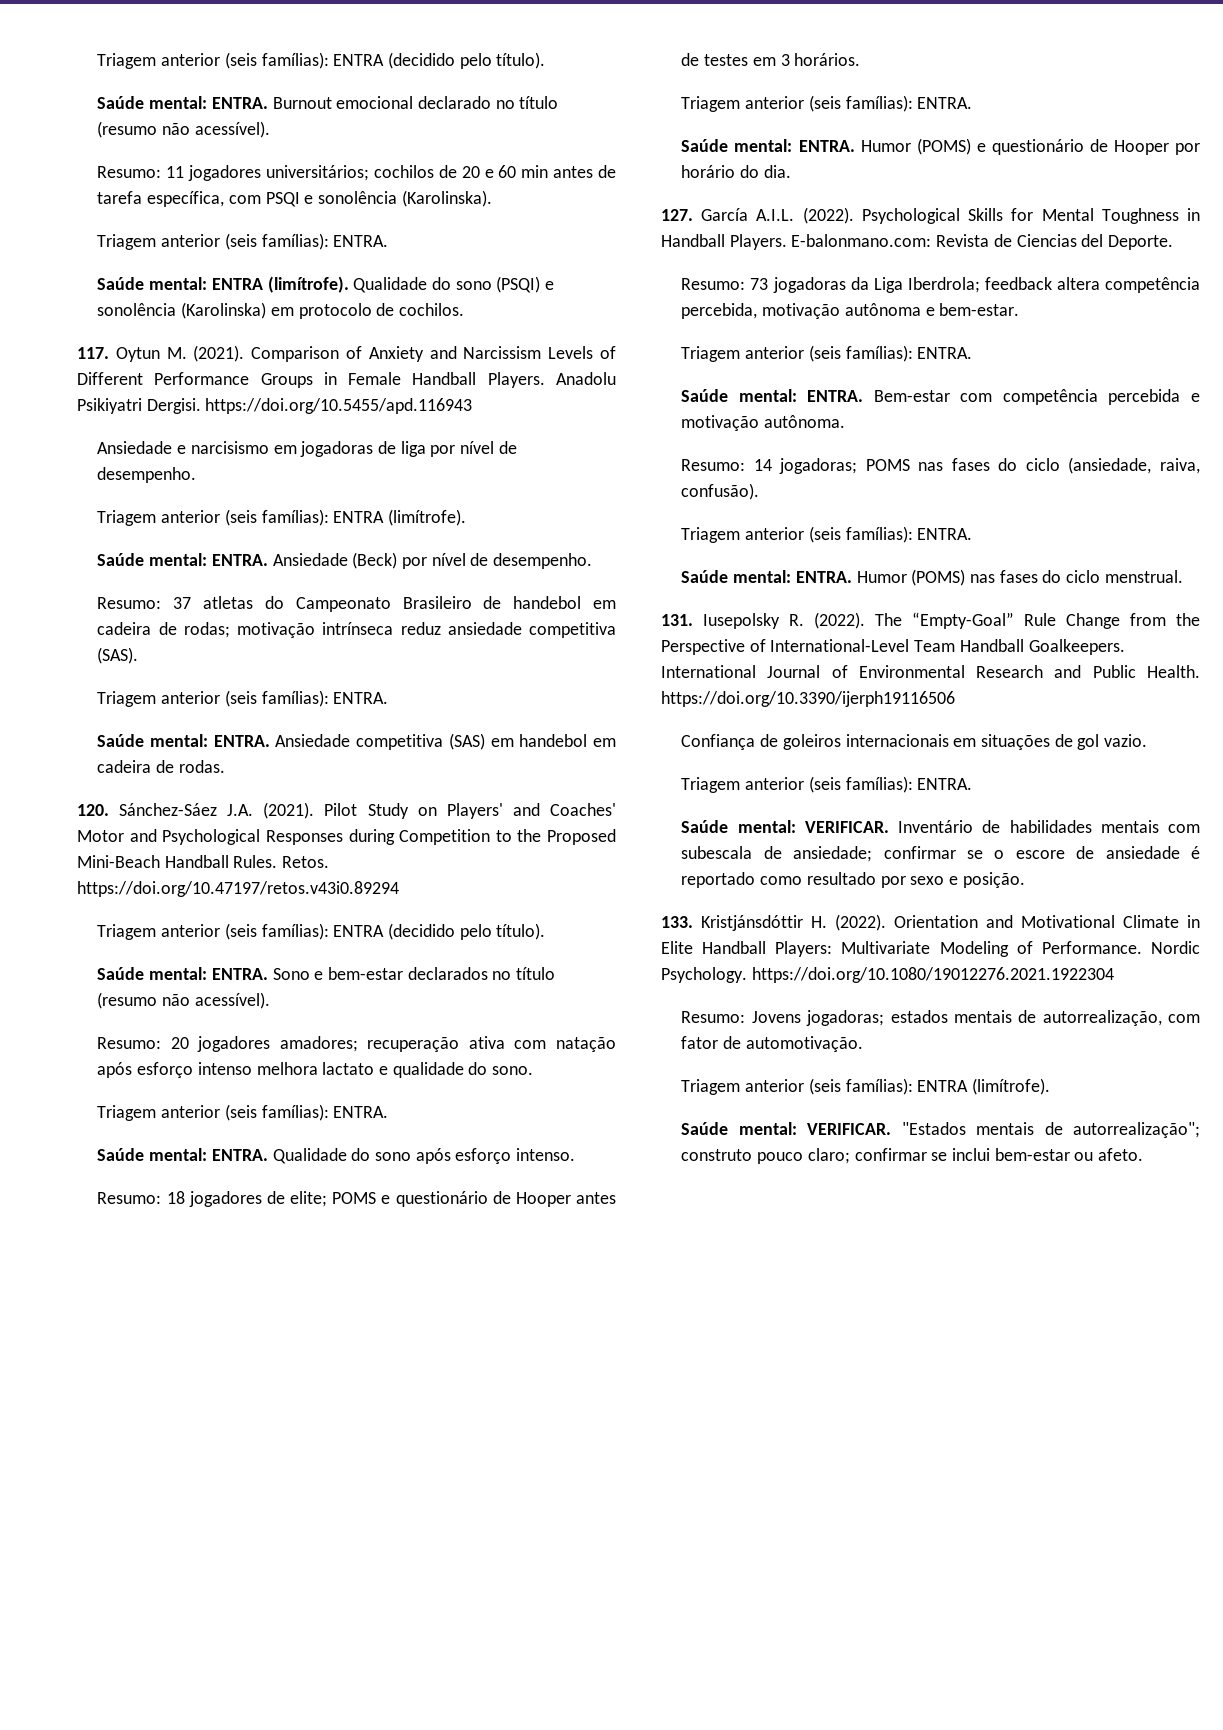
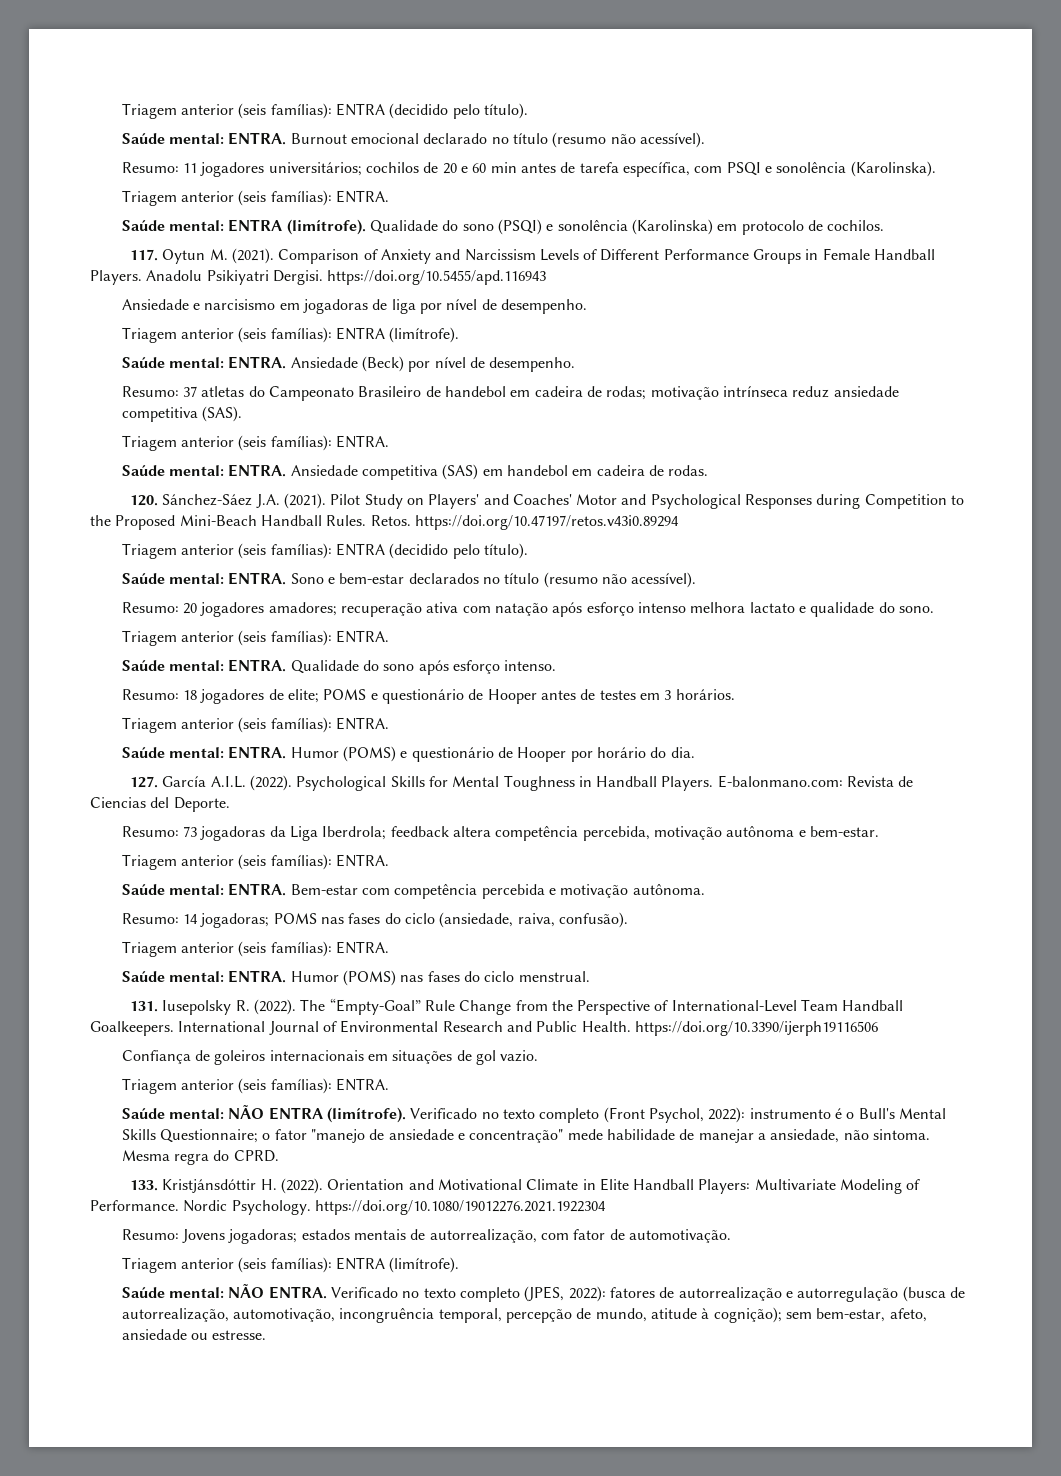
[804,820,1200,833] [681,846,1200,862] [681,872,1025,888] VERIFICAR. Inventário de habilidades mentais com subescala de ansiedade; confirmar se o escore de ansiedade é reportado como resultado por sexo e posição. -> [228,1105,946,1123] [121,1129,930,1143] [121,1150,279,1165] NÃO ENTRA (limítrofe). Verificado no texto completo (Front Psychol, 2022): instrumento é o Bull's Mental Skills Questionnaire; o fator "manejo de ansiedade e concentração" mede habilidade de manejar a ansiedade, não sintoma. Mesma regra do CPRD.
[807,1122,1200,1138] [681,1148,1144,1164] VERIFICAR. "Estados mentais de autorrealização"; construto pouco claro; confirmar se inclui bem-estar ou afeto. -> [228,1284,965,1302] [121,1307,927,1323] [121,1329,267,1340] NÃO ENTRA. Verificado no texto completo (JPES, 2022): fatores de autorrealização e autorregulação (busca de autorrealização, automotivação, incongruência temporal, percepção de mundo, atitude à cognição); sem bem-estar, afeto, ansiedade ou estresse.

